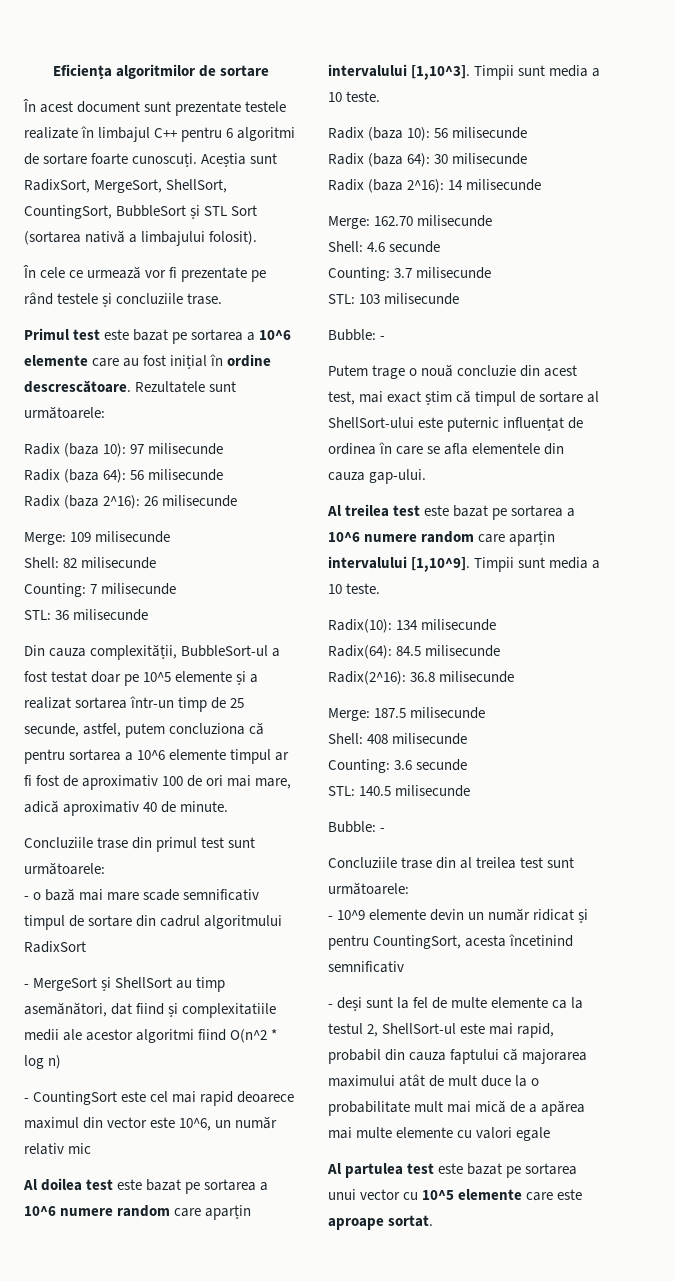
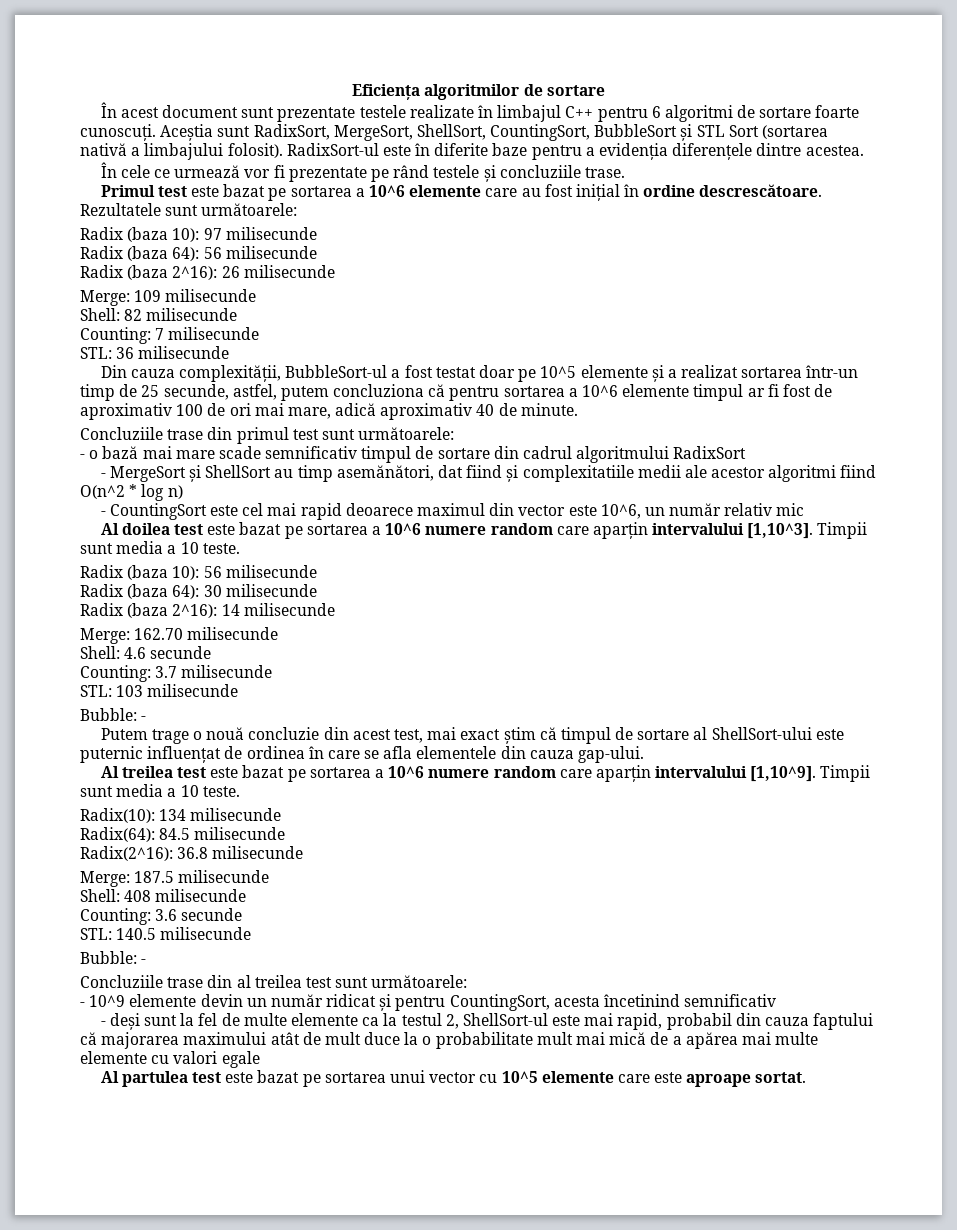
(258, 238) none -> [286,143,864,160] RadixSort-ul este în diferite baze pentru a evidenția diferențele dintre acestea.

